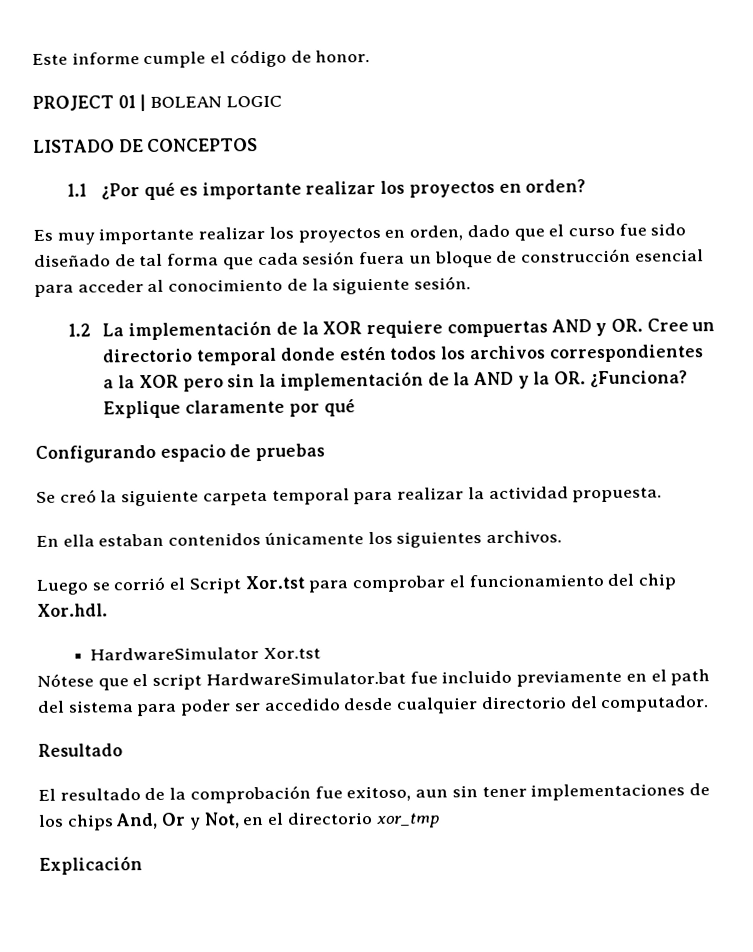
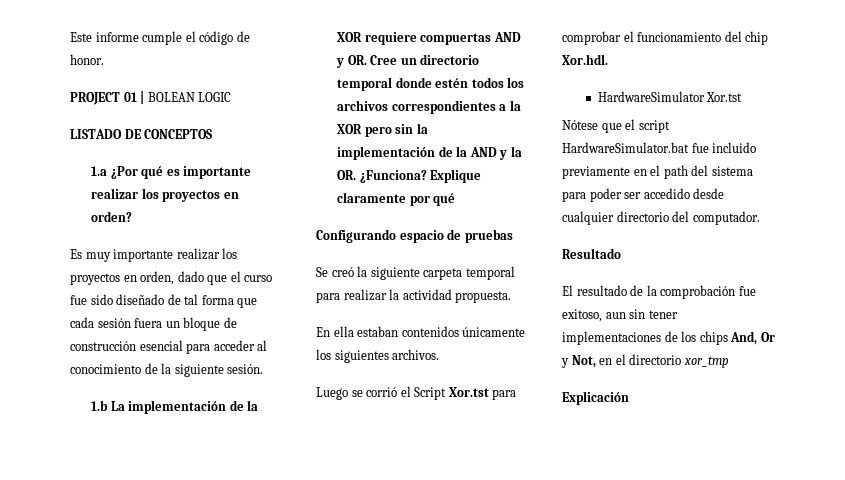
[67,183,88,197] 1.1 -> [91,166,108,176] 1.a
[68,323,92,337] 1.2 -> [91,400,109,411] 1.b

